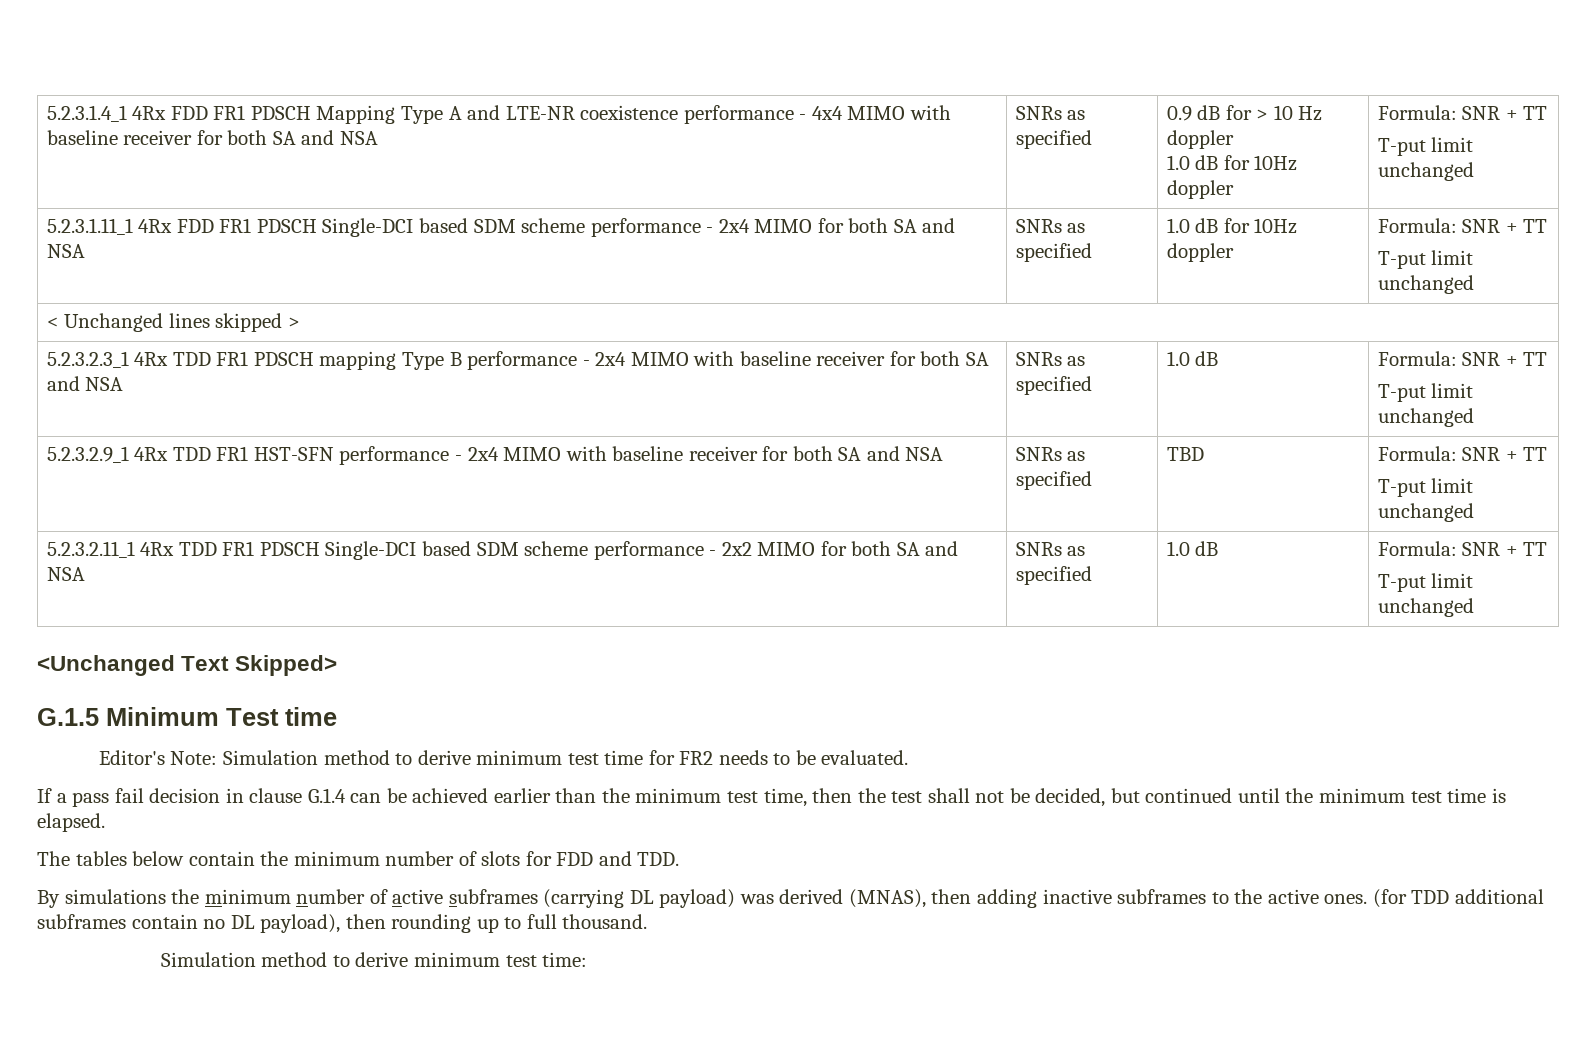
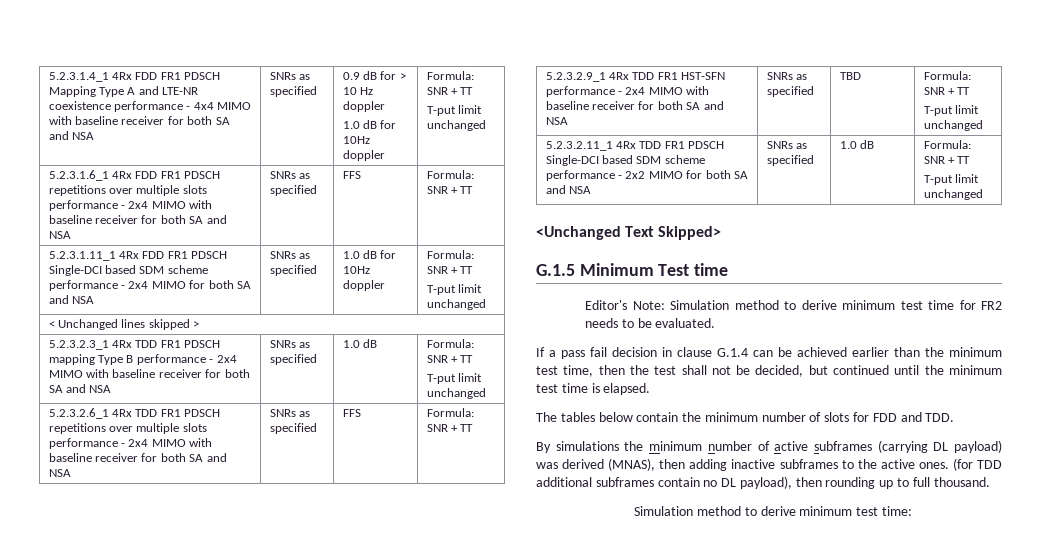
(1474, 171) none -> [48,170,221,181] [48,185,207,196] [48,200,213,211] [48,215,227,224] [48,231,71,239] [269,171,311,179] [269,185,317,196] [342,171,361,179] [426,170,474,179] [426,186,474,194] // 5.2.3.1.6_1 4Rx FDD FR1 PDSCH repetitions over multiple slots performance - 2x4 MIMO with baseline receiver for both SA and NSA | SNRs as specified | FFS | Formula: SNR + TT
(1474, 417) none -> [48,408,221,419] [48,423,207,434] [48,438,213,449] [48,453,227,462] [48,469,71,477] [269,409,311,417] [269,423,317,434] [342,409,361,417] [426,408,474,417] [426,424,474,432] // 5.2.3.2.6_1 4Rx TDD FR1 PDSCH repetitions over multiple slots performance - 2x4 MIMO with baseline receiver for both SA and NSA | SNRs as specified | FFS | Formula: SNR + TT

